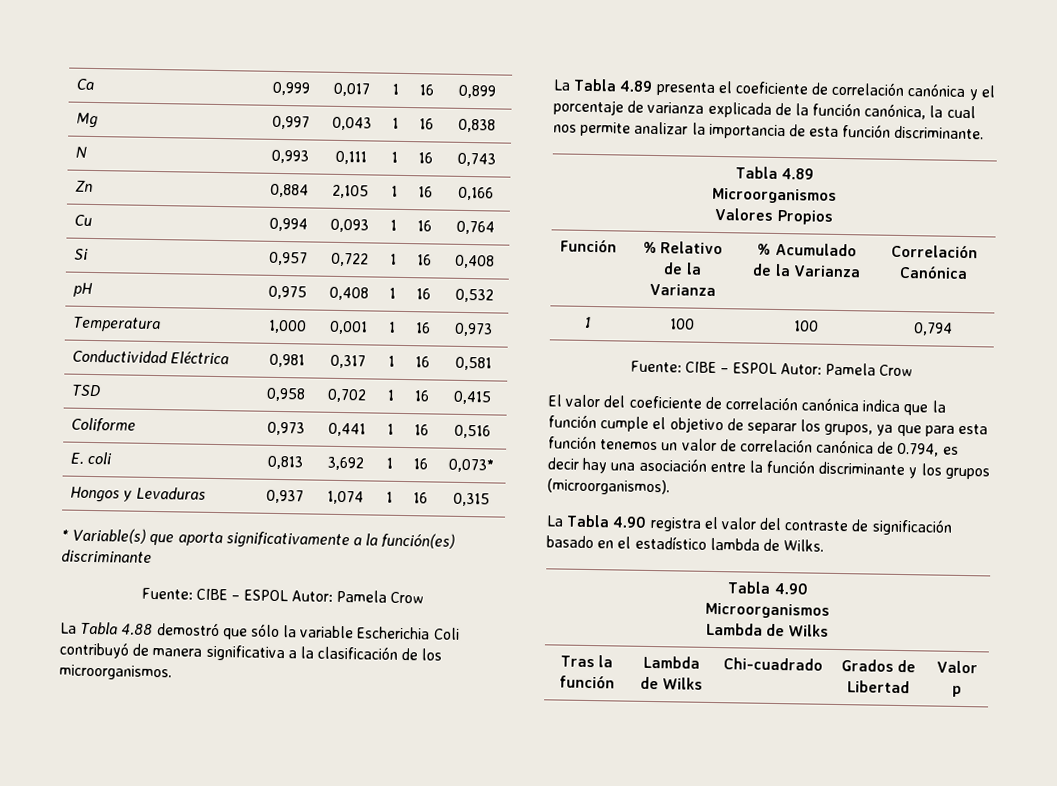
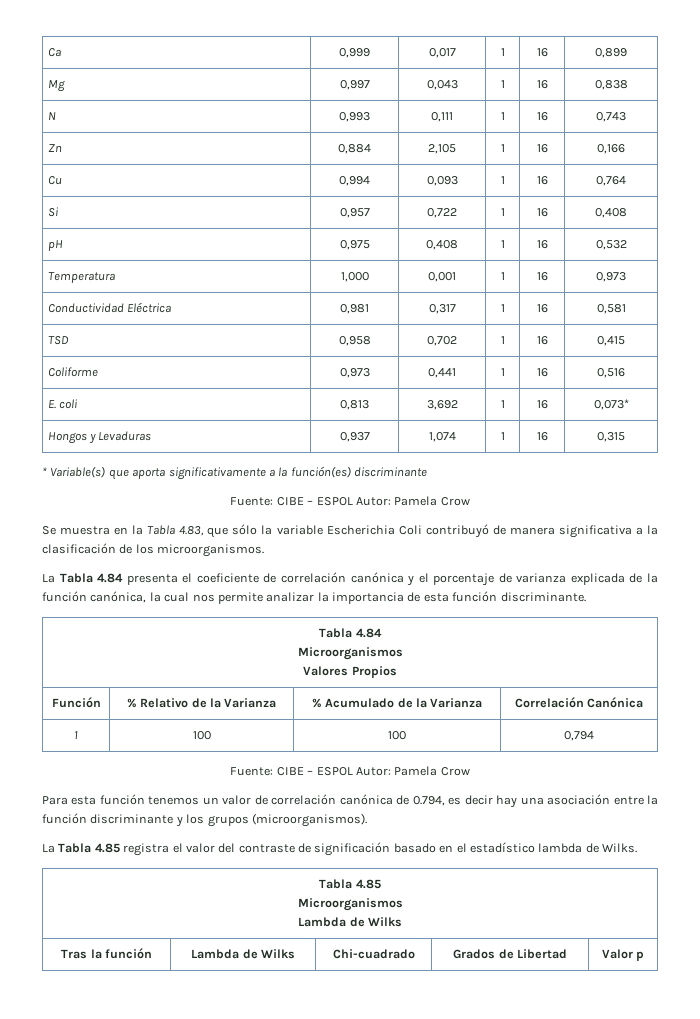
[60,621,220,637] La Tabla 4.88 demostró -> [42,525,205,536] Se muestra en la Tabla 4.83,
[619,80,654,92] 4.89 -> [97,573,124,583] 4.84
[781,168,815,180] 4.89 -> [355,628,382,638] 4.84
[548,394,946,416] [548,414,955,437] El valor del coeficiente de correlación canónica indica que la función cumple el objetivo de separar los grupos, ya que para -> [42,796,68,805] Para
[612,516,648,528] 4.90 -> [94,843,120,853] 4.85
[773,582,808,595] 4.90 -> [355,879,381,889] 4.85

